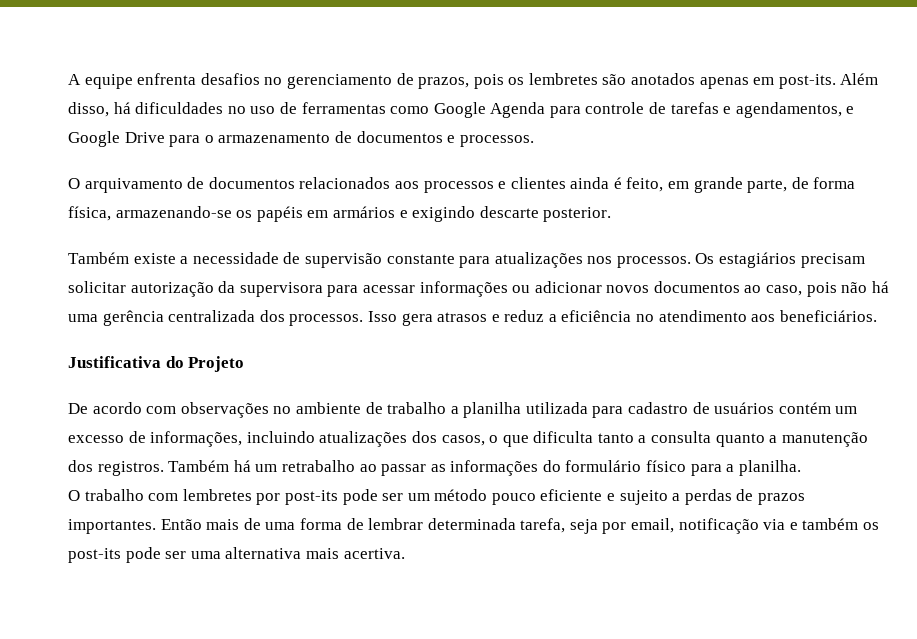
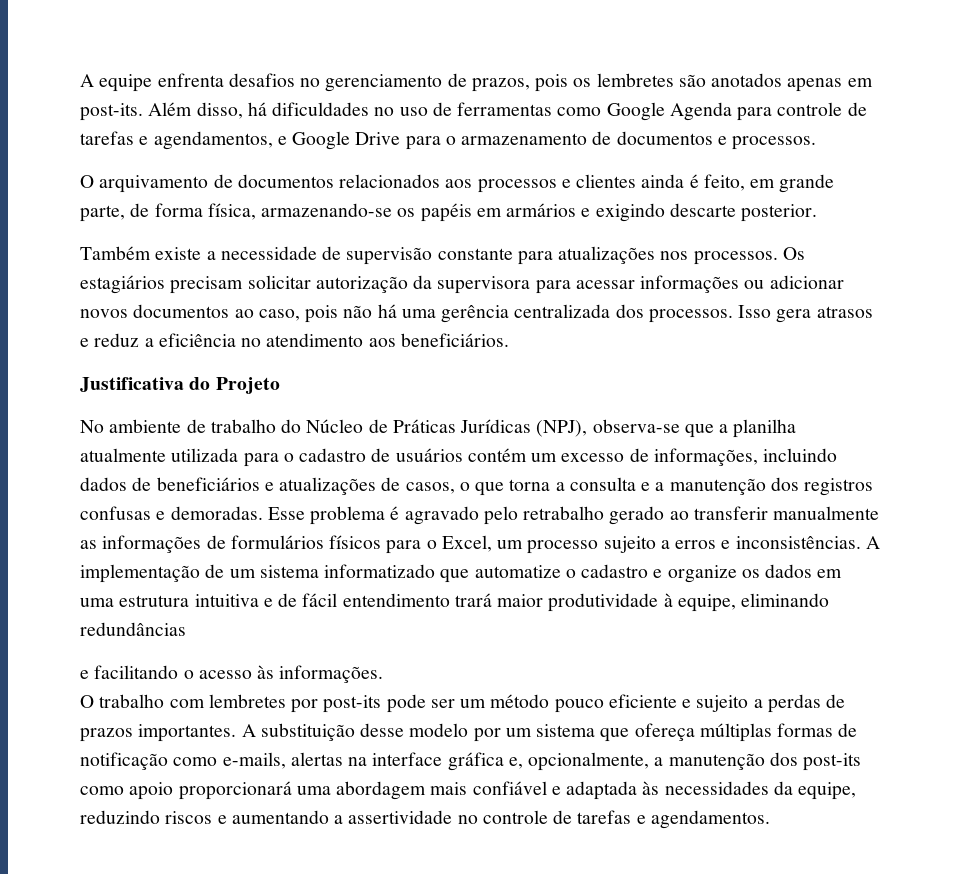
[68,402,447,418] De acordo com observações no ambiente de trabalho -> [80,419,714,438] No ambiente de trabalho do Núcleo de Práticas Jurídicas (NPJ), observa-se que
(522, 410) none -> [80,448,166,462] atualmente
(624, 412) none -> [283,453,294,462] o
[319,431,437,447] atualizações dos -> [80,477,401,495] dados de beneficiários e atualizações de
[533,431,634,443] dificulta tanto -> [509,479,551,491] torna
[715,432,868,447] [68,460,801,476] quanto a manutenção dos registros. Também há um retrabalho ao passar as informações do formulário físico para a planilha. -> [641,477,874,496] [80,506,880,525] [80,535,880,554] [80,564,843,583] [80,593,830,612] [80,622,186,636] [80,665,384,683] e a manutenção dos registros confusas e demoradas. Esse problema é agravado pelo retrabalho gerado ao transferir manualmente as informações de formulários físicos para o Excel, um processo sujeito a erros e inconsistências. A implementação de um sistema informatizado que automatize o cadastro e organize os dados em uma estrutura intuitiva e de fácil entendimento trará maior produtividade à equipe, eliminando redundâncias // e facilitando o acesso às informações.
[160,518,880,534] [68,547,405,563] Então mais de uma forma de lembrar determinada tarefa, seja por email, notificação via e também os post-its pode ser uma alternativa mais acertiva. -> [241,723,858,742] [80,752,862,771] [80,781,857,800] [80,810,770,829] A substituição desse modelo por um sistema que ofereça múltiplas formas de notificação como e-mails, alertas na interface gráfica e, opcionalmente, a manutenção dos post-its como apoio proporcionará uma abordagem mais confiável e adaptada às necessidades da equipe, reduzindo riscos e aumentando a assertividade no controle de tarefas e agendamentos.

